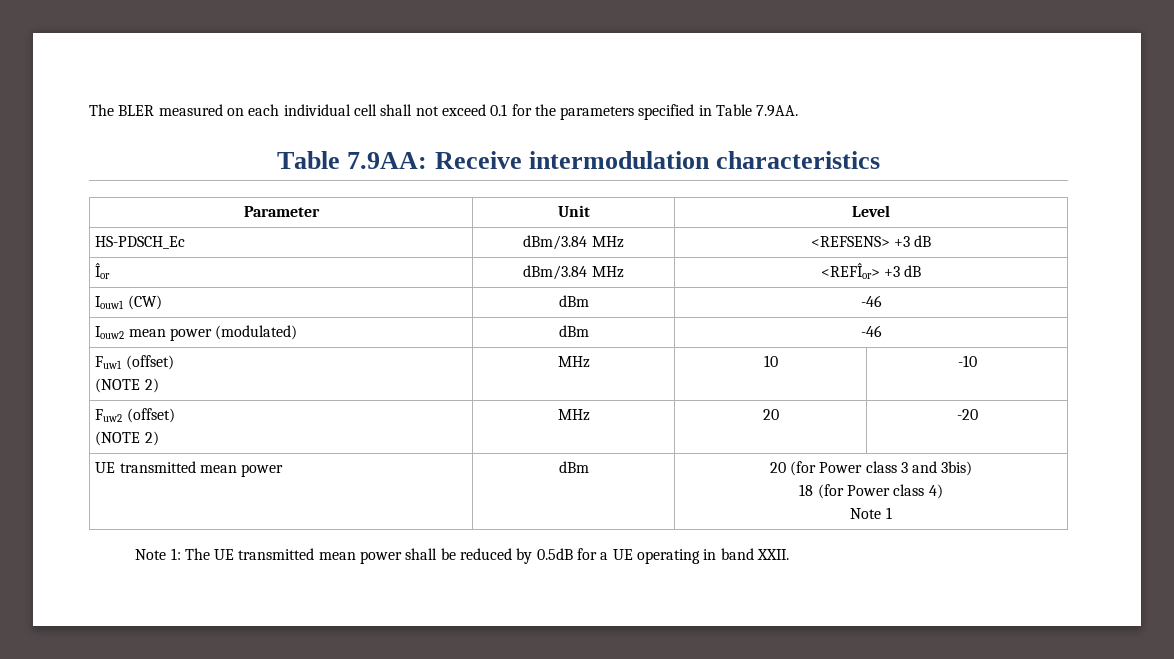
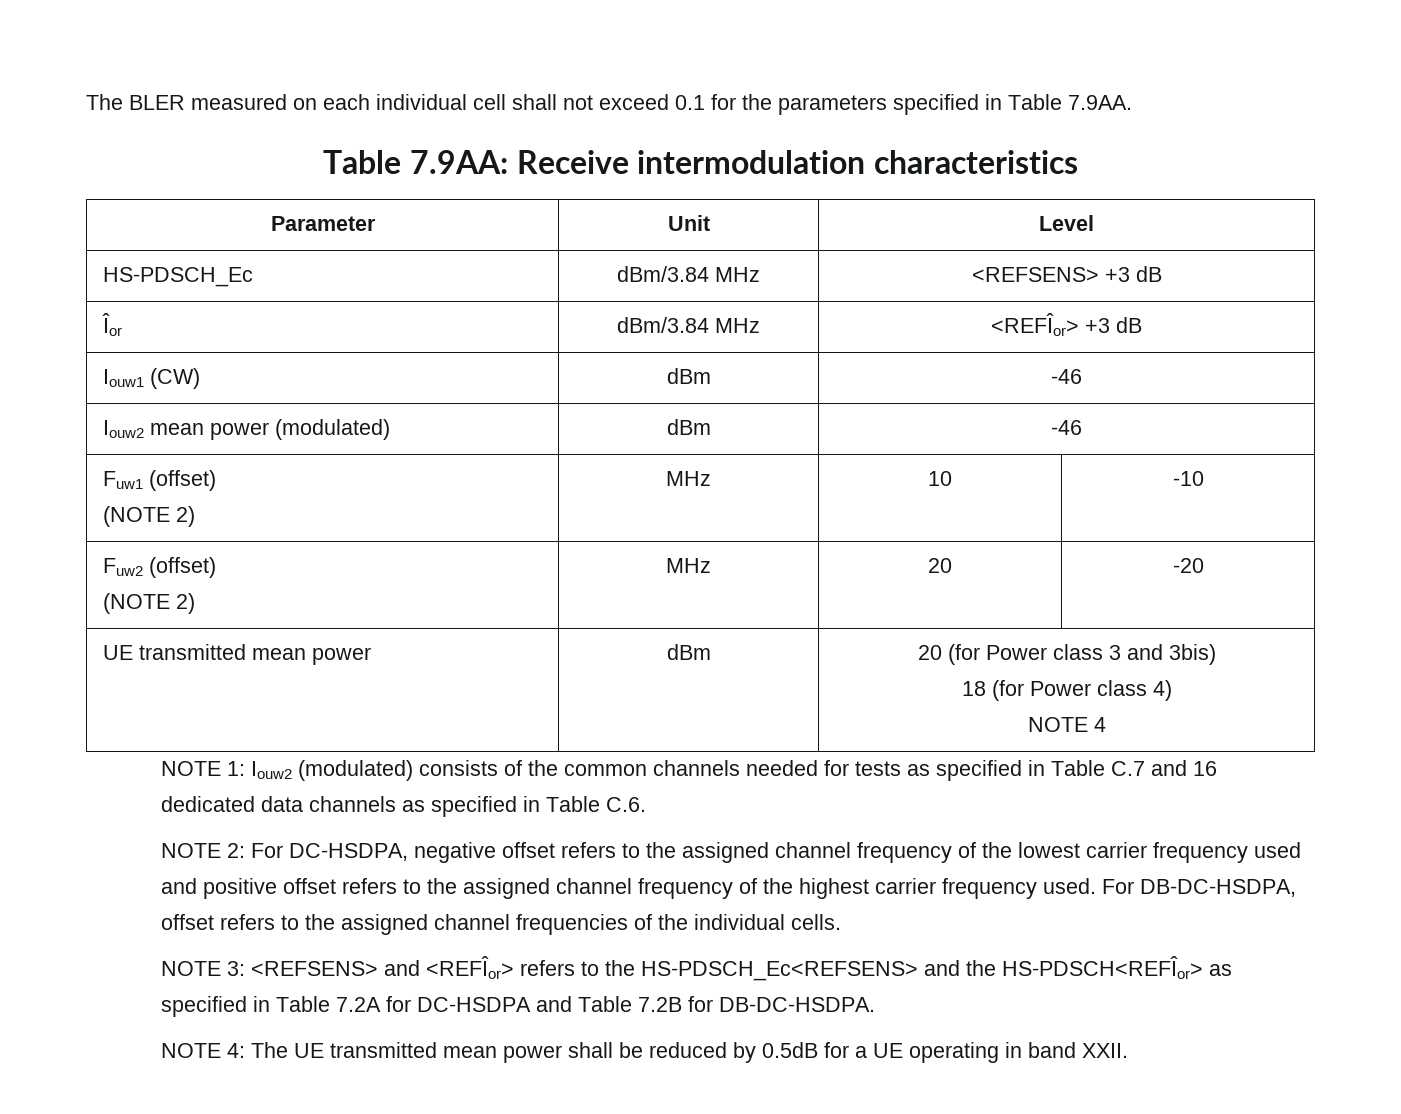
[850,507,892,519] [135,548,181,560] Note 1 // Note 1: -> [1027,717,1106,732] [160,760,1217,781] [160,796,646,817] [160,842,1301,863] [160,878,1296,899] [160,914,841,935] [160,956,1232,981] [160,996,875,1017] [160,1043,245,1058] NOTE 4 // NOTE 1: Iouw2 (modulated) consists of the common channels needed for tests as specified in Table C.7 and 16 dedicated data channels as specified in Table C.6. // NOTE 2: For DC-HSDPA, negative offset refers to the assigned channel frequency of the lowest carrier frequency used and positive offset refers to the assigned channel frequency of the highest carrier frequency used. For DB-DC-HSDPA, offset refers to the assigned channel frequencies of the individual cells. // NOTE 3: <REFSENS> and <REFÎor> refers to the HS-PDSCH_Ec<REFSENS> and the HS-PDSCH<REFÎor> as specified in Table 7.2A for DC-HSDPA and Table 7.2B for DB-DC-HSDPA. // NOTE 4:

